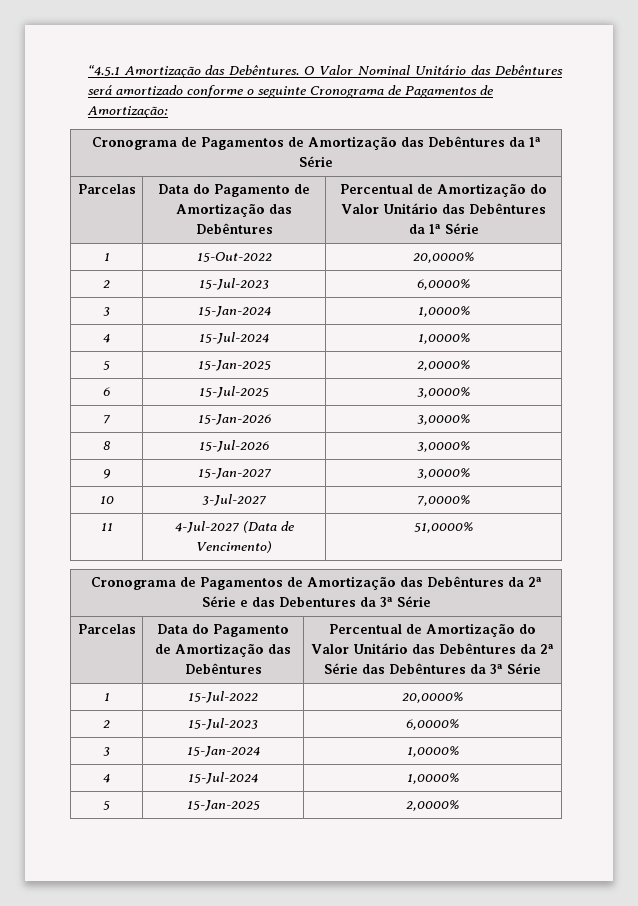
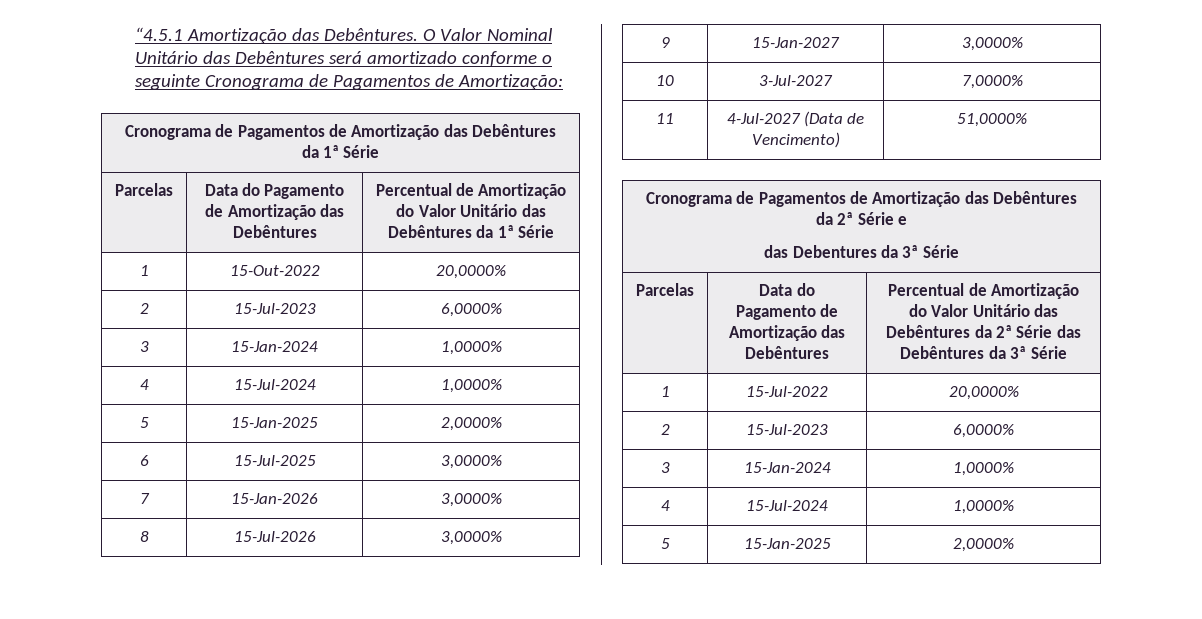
(248, 603) none -> (908, 220) //

